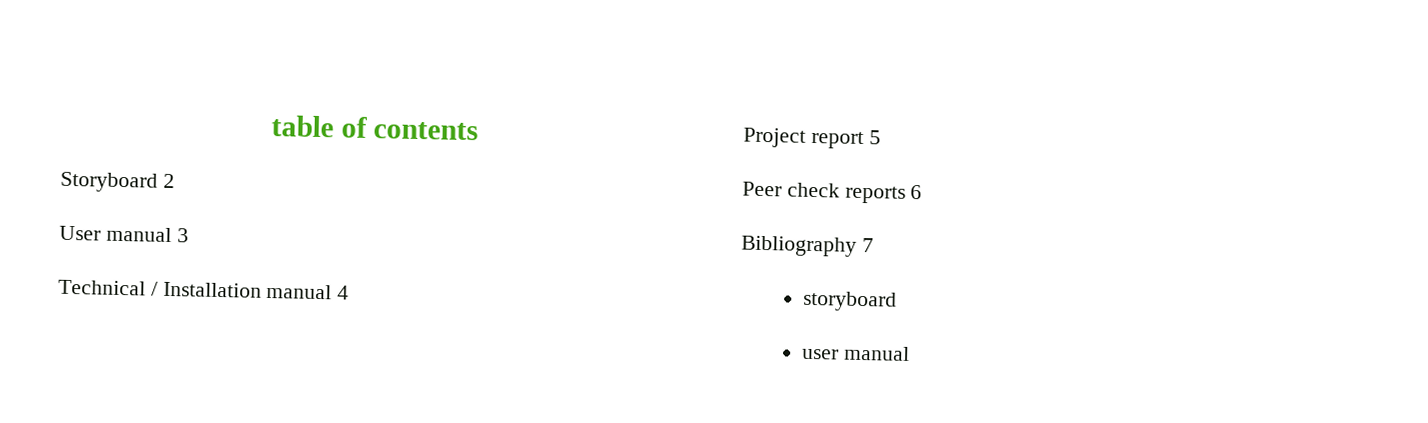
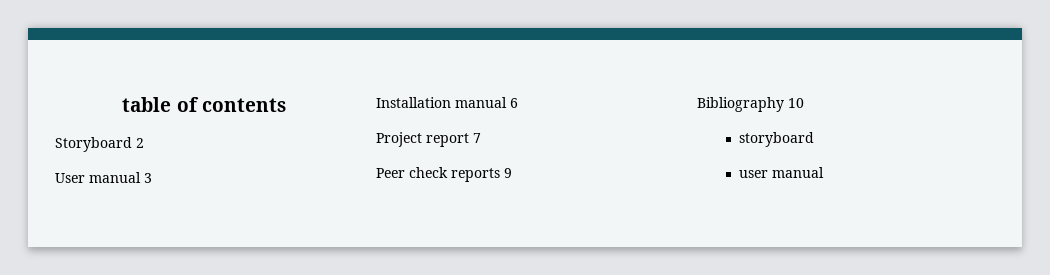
[58,279,158,296] Technical / -> (152, 178) none
[337,285,350,300] 4 -> [510,98,518,108] 6
[868,130,881,145] 5 -> [473,133,481,143] 7
[910,184,923,200] 6 -> [504,168,512,178] 9
[861,237,874,253] 7 -> [788,98,804,108] 10

